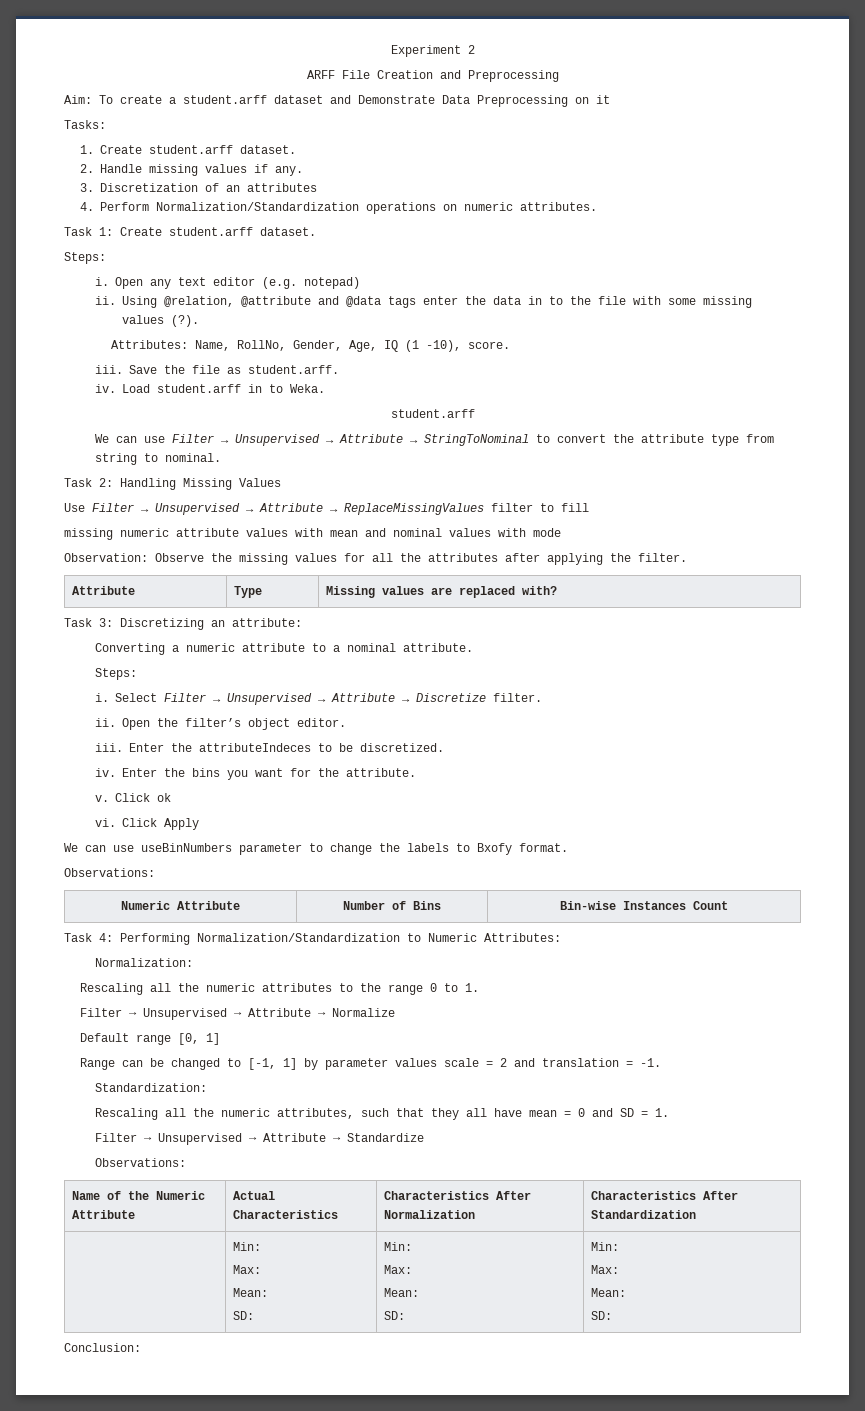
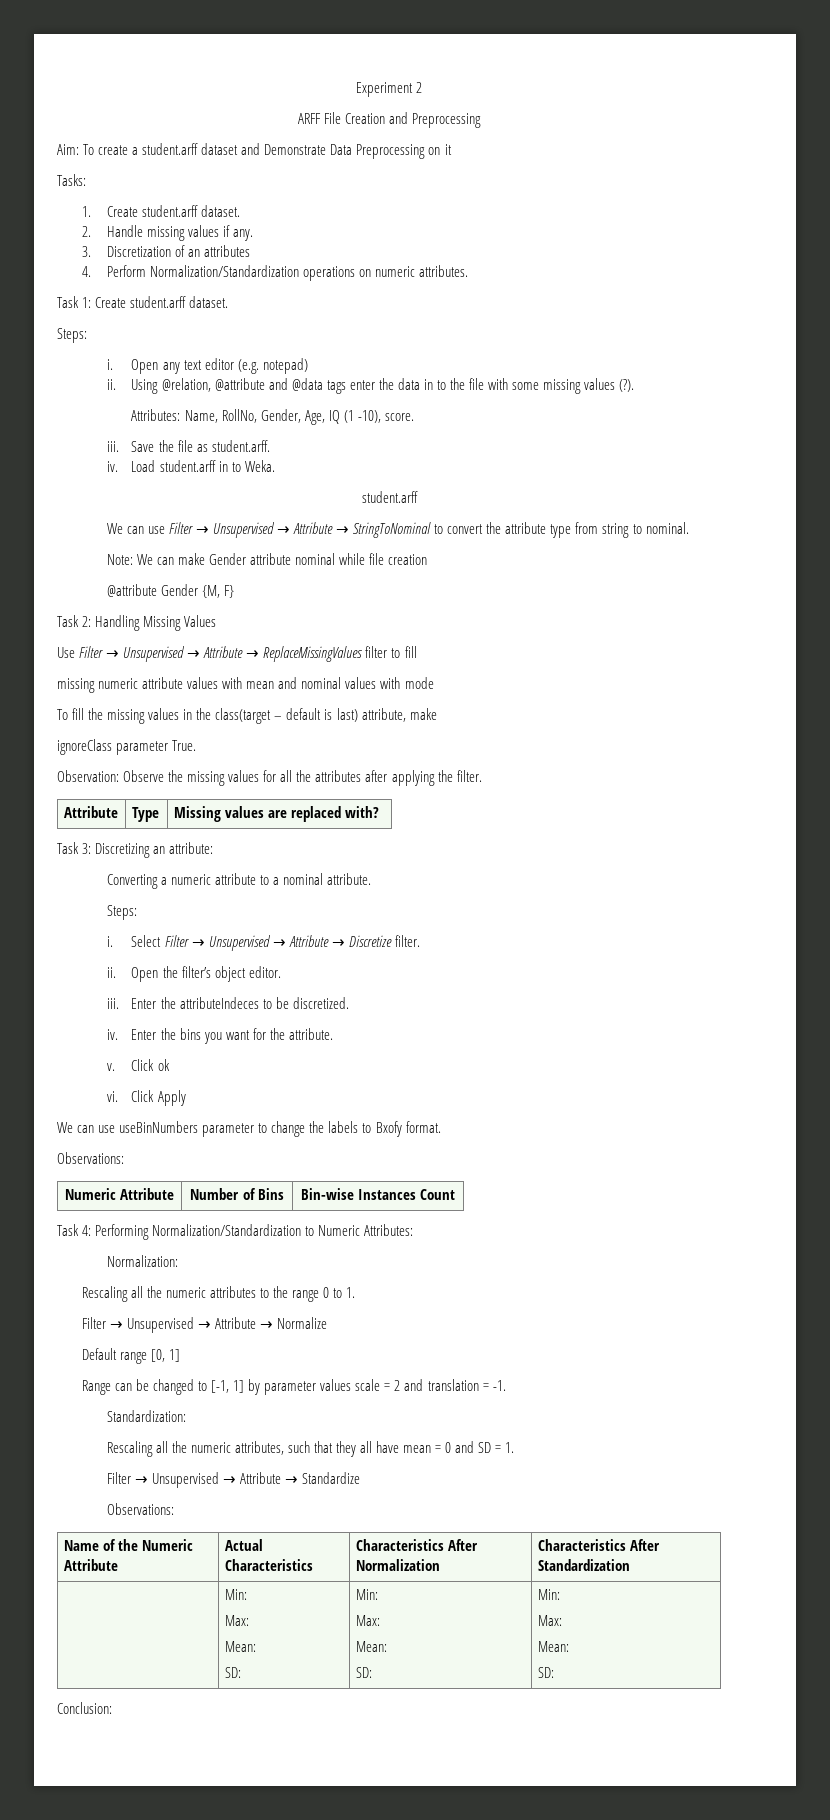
(222, 457) none -> [106,553,428,565] [106,584,234,598] // Note: We can make Gender attribute nominal while file creation // @attribute Gender {M, F}
(561, 532) none -> [57,708,437,724] [57,739,197,755] // To fill the missing values in the class(target – default is last) attribute, make // ignoreClass parameter True.

